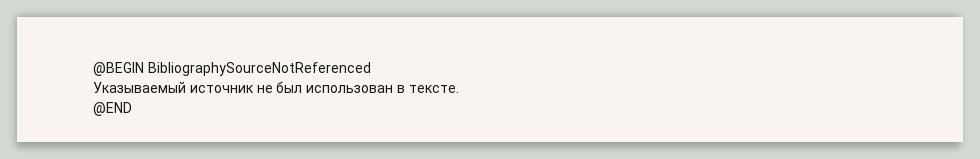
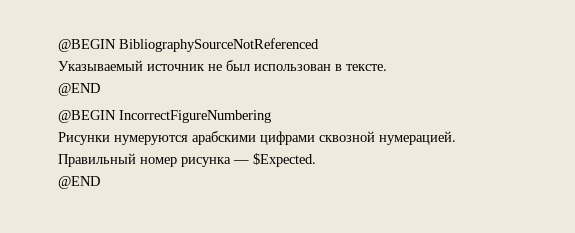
(132, 109) none -> [58,110,271,123] [58,131,456,145] [58,153,316,167] [58,176,100,189] // @BEGIN IncorrectFigureNumbering // Рисунки нумеруются арабскими цифрами сквозной нумерацией. Правильный номер рисунка — $Expected. // @END

